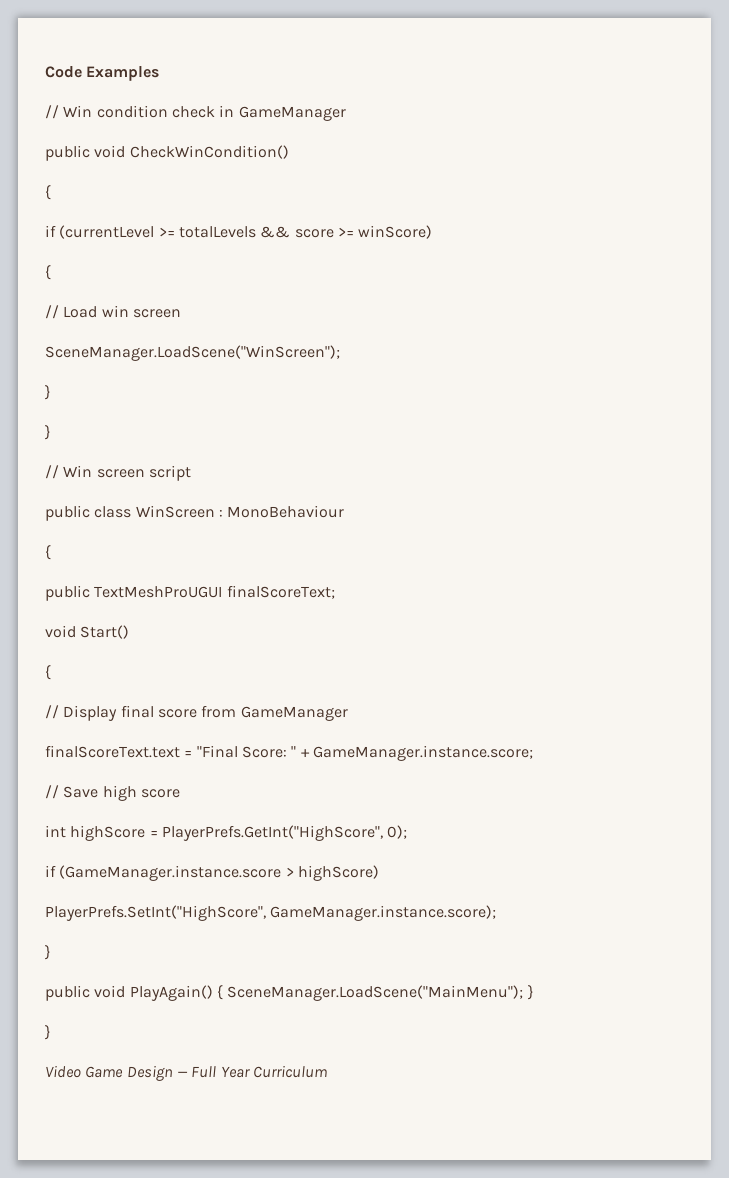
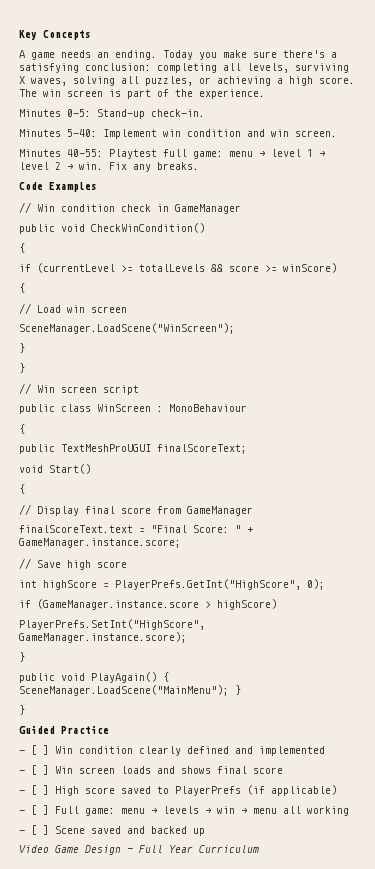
(45, 72) none -> [19,30,91,40] [19,50,337,60] [19,63,349,73] [19,76,355,86] [19,89,265,99] [19,109,205,119] [19,129,337,139] [19,149,325,159] [19,162,199,172] Key Concepts // A game needs an ending. Today you make sure there's a satisfying conclusion: completing all levels, surviving X waves, solving all puzzles, or achieving a high score. The win screen is part of the experience. // Minutes 0-5: Stand-up check-in. // Minutes 5-40: Implement win condition and win screen. // Minutes 40-55: Playtest full game: menu → level 1 → level 2 → win. Fix any breaks. //
(51, 1032) none -> [19,725,109,734] [19,745,325,756] [19,765,283,775] [19,785,337,796] [19,805,349,816] [19,825,205,836] // Guided Practice // - [ ] Win condition clearly defined and implemented // - [ ] Win screen loads and shows final score // - [ ] High score saved to PlayerPrefs (if applicable) // - [ ] Full game: menu → levels → win → menu all working // - [ ] Scene saved and backed up

